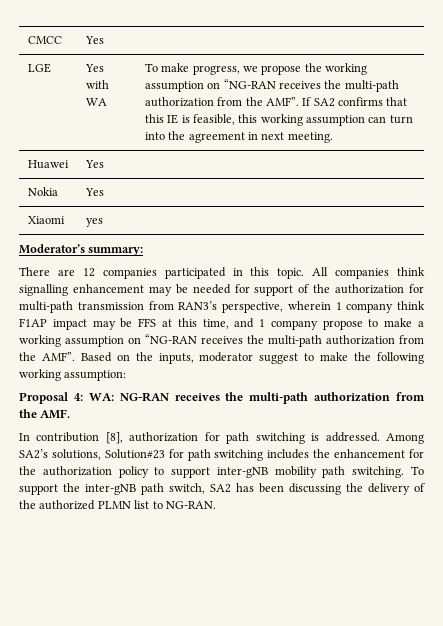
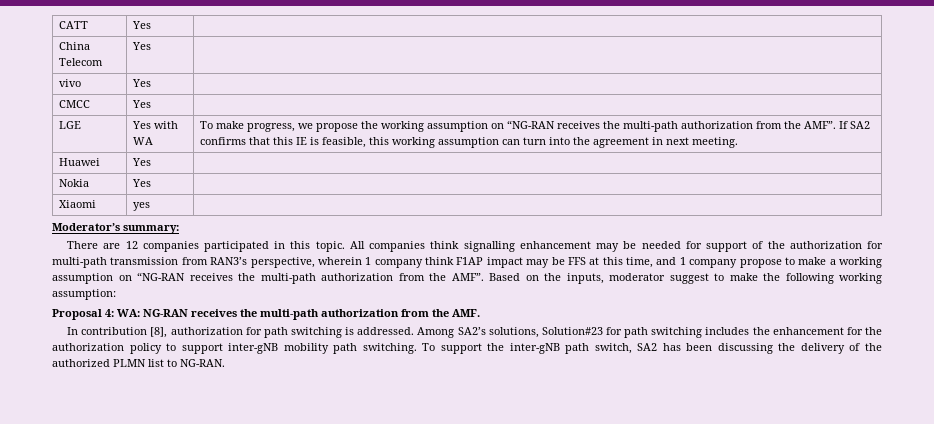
(27, 40) none -> [58,21,88,29] [131,21,151,29] [58,42,90,50] [58,58,103,66] [131,42,151,50] [58,79,81,87] [131,79,151,87] CATT | Yes | // China Telecom | Yes | // vivo | Yes | //

